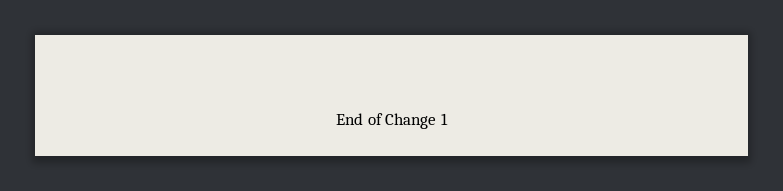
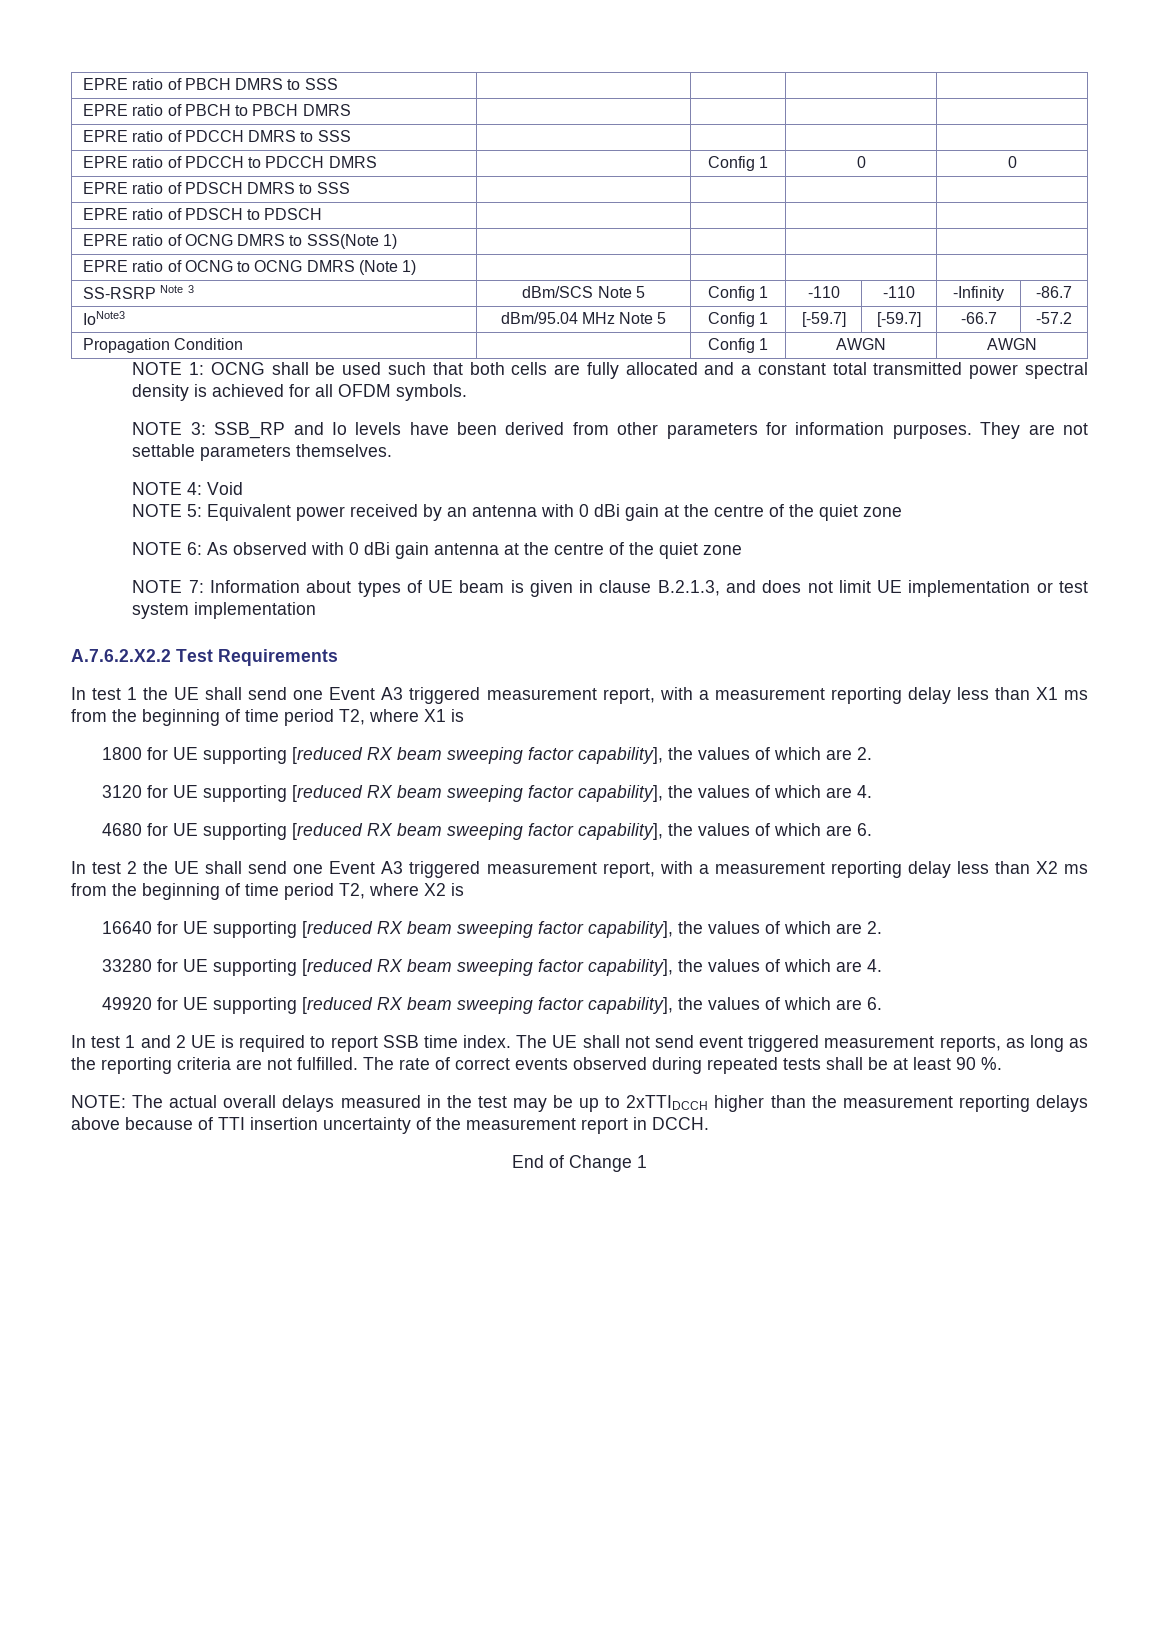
(336, 119) none -> [82,78,338,90] [82,104,351,116] [82,130,351,142] [82,156,377,168] [707,156,769,171] [856,156,866,168] [1007,156,1017,168] [82,182,350,194] [82,208,323,220] [82,234,398,249] [82,260,417,275] [82,285,194,299] [522,286,645,298] [707,286,769,301] [807,286,840,298] [883,286,915,298] [953,286,1004,301] [1036,286,1072,298] [82,311,125,325] [500,312,667,324] [707,312,769,327] [801,312,846,327] [877,312,921,327] [960,312,997,324] [1036,312,1072,324] [82,338,244,353] [707,338,769,353] [836,338,886,350] [987,338,1037,350] [132,362,1088,379] [132,384,468,401] [132,422,1089,439] [132,444,393,461] [132,482,244,495] [132,504,903,521] [132,542,743,559] [132,580,1089,597] [132,602,317,619] [71,649,338,666] [71,687,1088,704] [71,709,464,726] [101,747,872,764] [101,785,872,802] [101,823,872,840] [71,861,1088,878] [71,883,464,900] [101,921,882,938] [101,959,882,976] [101,997,882,1014] [71,1035,1088,1052] [71,1057,1002,1074] [71,1095,1088,1112] [71,1117,709,1134] EPRE ratio of PBCH DMRS to SSS | | | | // EPRE ratio of PBCH to PBCH DMRS | | | | // EPRE ratio of PDCCH DMRS to SSS | | | | // EPRE ratio of PDCCH to PDCCH DMRS | | Config 1 | 0 | 0 // EPRE ratio of PDSCH DMRS to SSS | | | | // EPRE ratio of PDSCH to PDSCH | | | | // EPRE ratio of OCNG DMRS to SSS(Note 1) | | | | // EPRE ratio of OCNG to OCNG DMRS (Note 1) | | | | // SS-RSRP Note 3 | dBm/SCS Note 5 | Config 1 | -110 | -110 | -Infinity | -86.7 // IoNote3 | dBm/95.04 MHz Note 5 | Config 1 | [-59.7] | [-59.7] | -66.7 | -57.2 // Propagation Condition | | Config 1 | AWGN | AWGN // NOTE 1: OCNG shall be used such that both cells are fully allocated and a constant total transmitted power spectral density is achieved for all OFDM symbols. // NOTE 3: SSB_RP and Io levels have been derived from other parameters for information purposes. They are not settable parameters themselves. // NOTE 4: Void // NOTE 5: Equivalent power received by an antenna with 0 dBi gain at the centre of the quiet zone // NOTE 6: As observed with 0 dBi gain antenna at the centre of the quiet zone // NOTE 7: Information about types of UE beam is given in clause B.2.1.3, and does not limit UE implementation or test system implementation // A.7.6.2.X2.2 Test Requirements // In test 1 the UE shall send one Event A3 triggered measurement report, with a measurement reporting delay less than X1 ms from the beginning of time period T2, where X1 is // 1800 for UE supporting [reduced RX beam sweeping factor capability], the values of which are 2. // 3120 for UE supporting [reduced RX beam sweeping factor capability], the values of which are 4. // 4680 for UE supporting [reduced RX beam sweeping factor capability], the values of which are 6. // In test 2 the UE shall send one Event A3 triggered measurement report, with a measurement reporting delay less than X2 ms from the beginning of time period T2, where X2 is // 16640 for UE supporting [reduced RX beam sweeping factor capability], the values of which are 2. // 33280 for UE supporting [reduced RX beam sweeping factor capability], the values of which are 4. // 49920 for UE supporting [reduced RX beam sweeping factor capability], the values of which are 6. // In test 1 and 2 UE is required to report SSB time index. The UE shall not send event triggered measurement reports, as long as the reporting criteria are not fulfilled. The rate of correct events observed during repeated tests shall be at least 90 %. // NOTE: The actual overall delays measured in the test may be up to 2xTTIDCCH higher than the measurement reporting delays above because of TTI insertion uncertainty of the measurement report in DCCH. //

